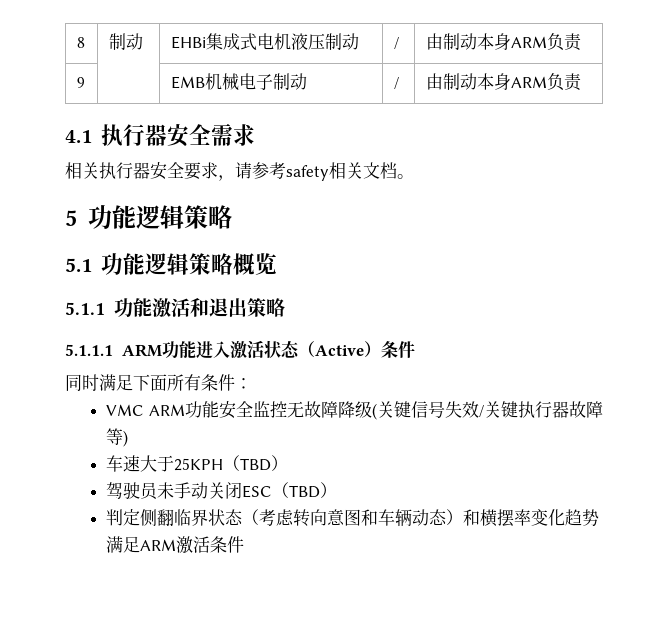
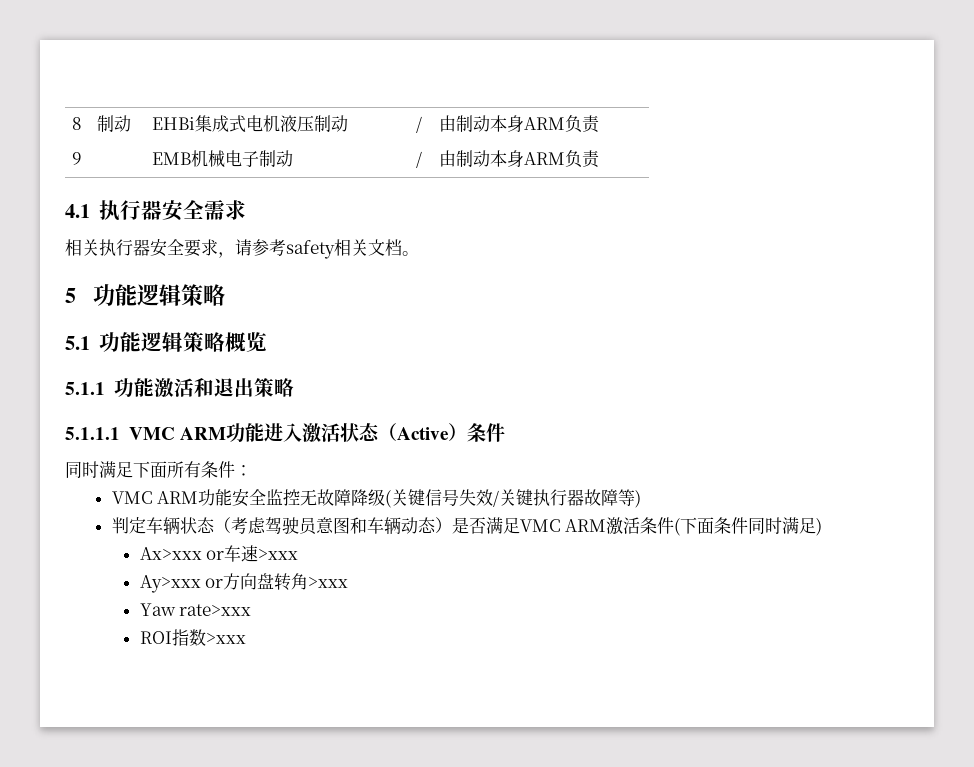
(113, 350) none -> [128,427,175,440] VMC
[106,455,289,472] [106,482,338,500] // 车速大于25KPH（TBD） // 驾驶员未手动关闭ESC（TBD） -> (642, 499) none
[140,509,209,526] 侧翻临界 -> [145,517,180,535] 车辆
[293,509,328,527] 转向 -> [264,517,318,535] 驾驶员
[463,509,600,527] [106,536,245,554] 和横摆率变化趋势满足ARM激活条件 -> [451,517,823,536] [139,545,299,562] [139,573,349,593] [139,603,252,616] [139,629,246,646] 是否满足VMC ARM激活条件(下面条件同时满足) // Ax>xxx or车速>xxx // Ay>xxx or方向盘转角>xxx // Yaw rate>xxx // ROI指数>xxx

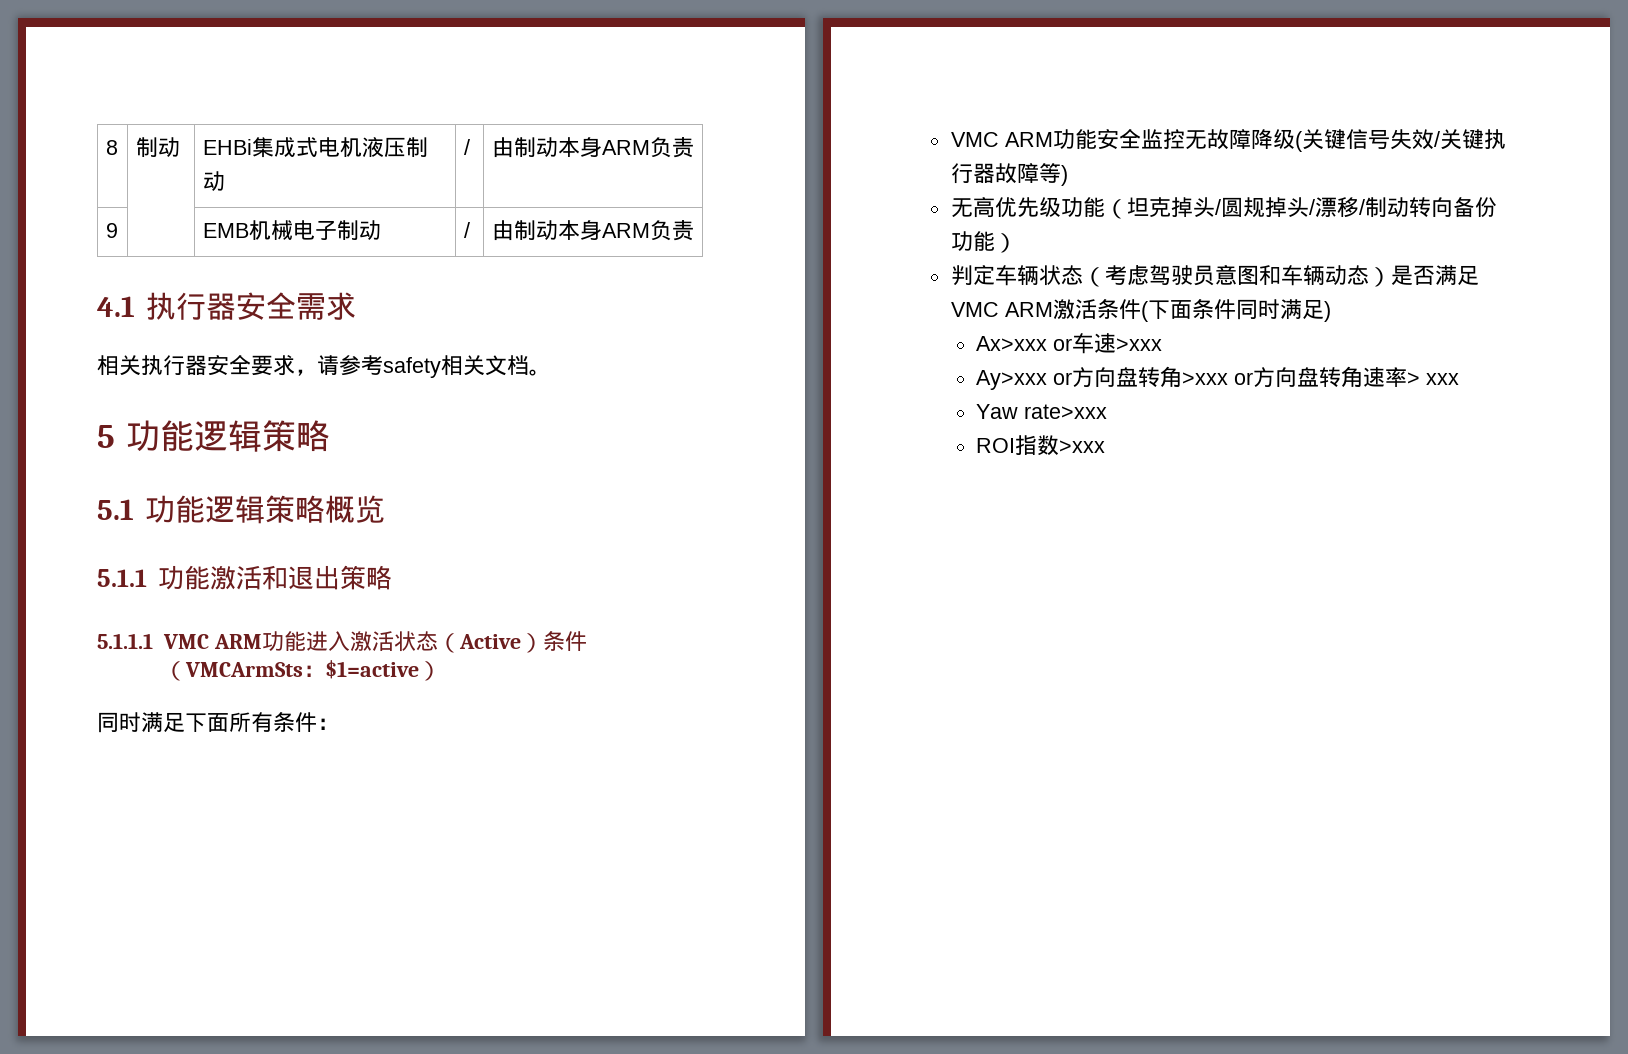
(505, 432) none -> [163,660,441,681] （VMCArmSts：$1=active）
(642, 499) none -> [950,197,1497,219] [950,231,1017,253] // 无高优先级功能（坦克掉头/圆规掉头/漂移/制动转向备份功能）
(349, 582) none -> [1234,366,1460,388] or方向盘转角速率> xxx

